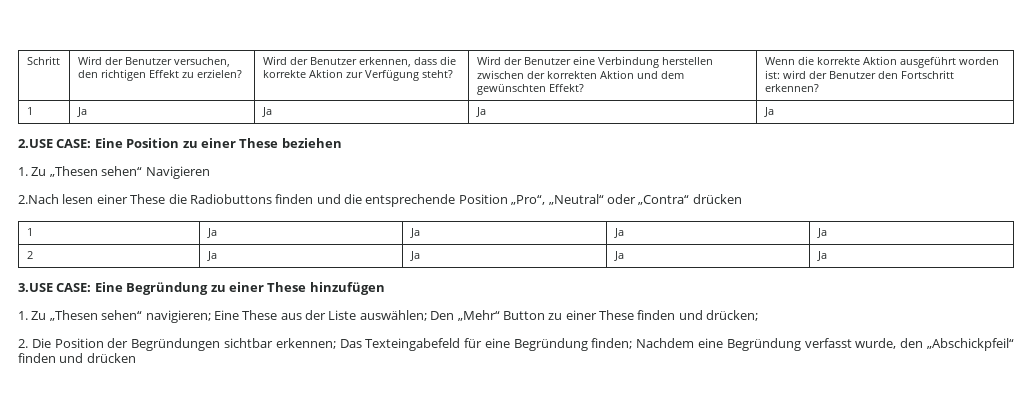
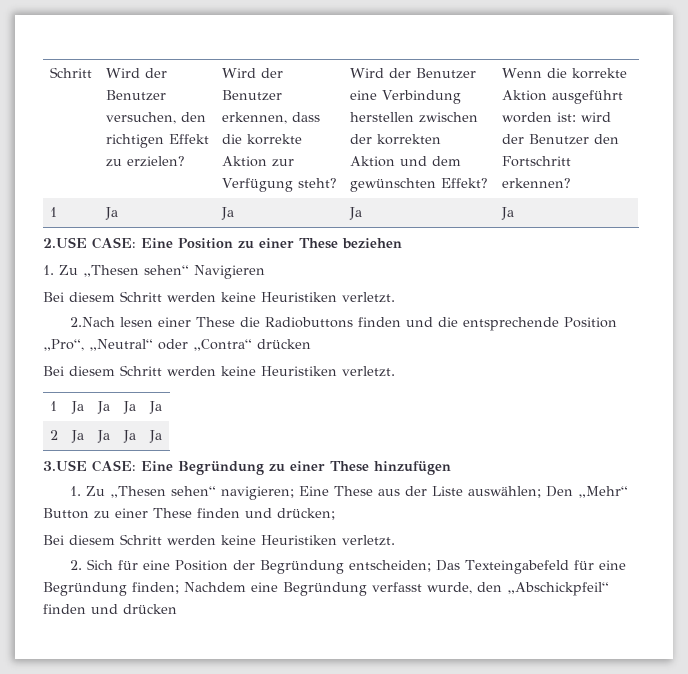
(210, 172) none -> [43,291,395,303] // Bei diesem Schritt werden keine Heuristiken verletzt.
(742, 199) none -> [43,365,395,377] // Bei diesem Schritt werden keine Heuristiken verletzt.
[18,338,336,351] 2. Die Position der Begründungen sichtbar erkennen; -> [43,534,395,546] [69,559,431,574] Bei diesem Schritt werden keine Heuristiken verletzt. // 2. Sich für eine Position der Begründung entscheiden;

